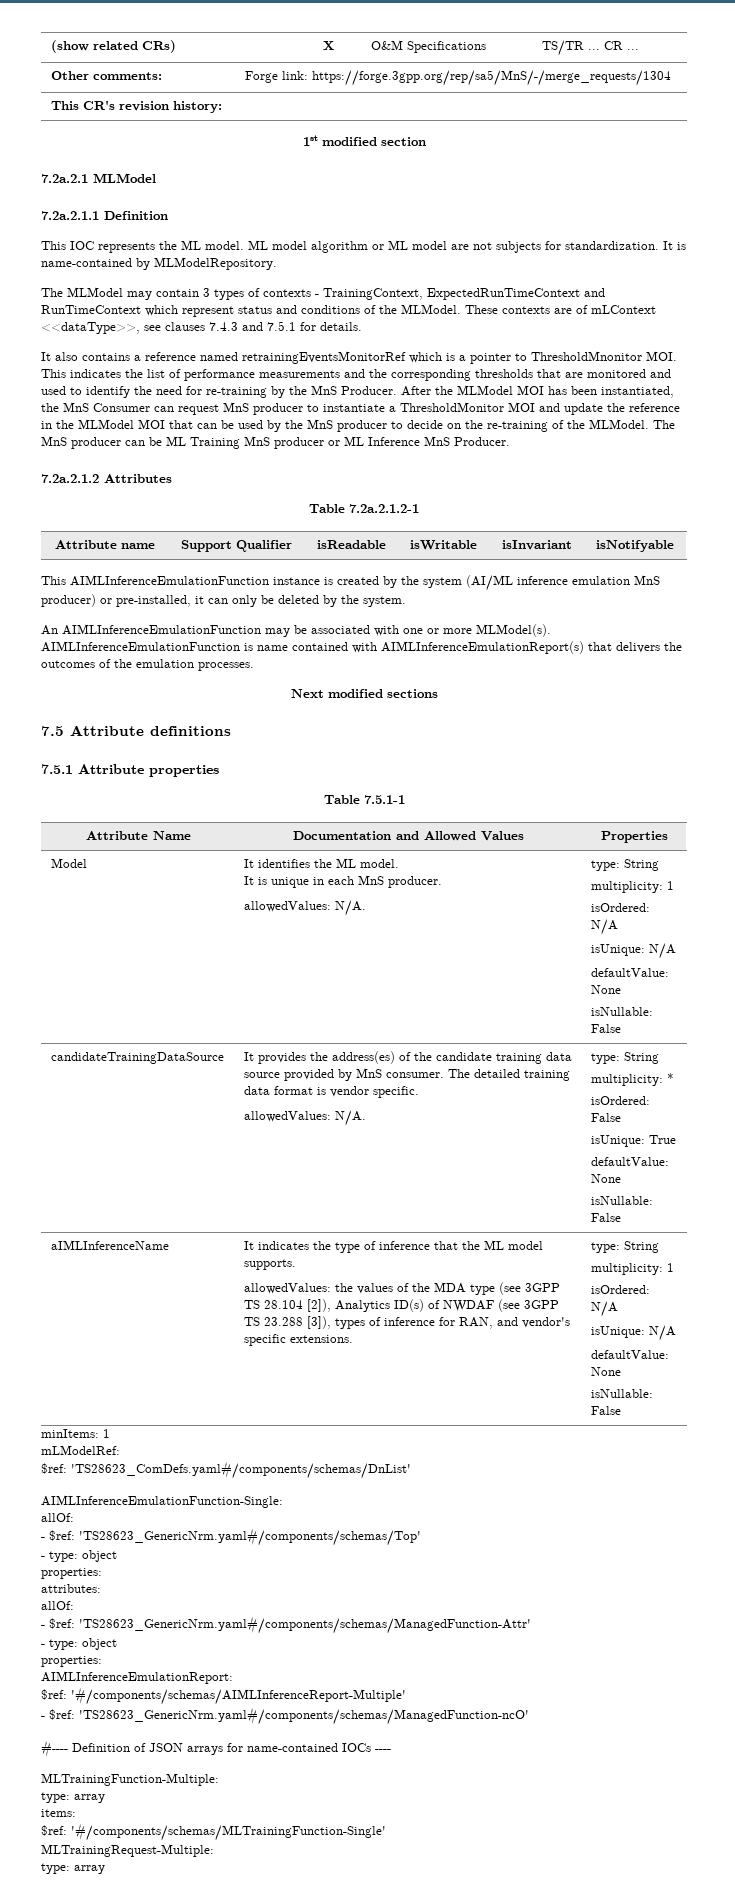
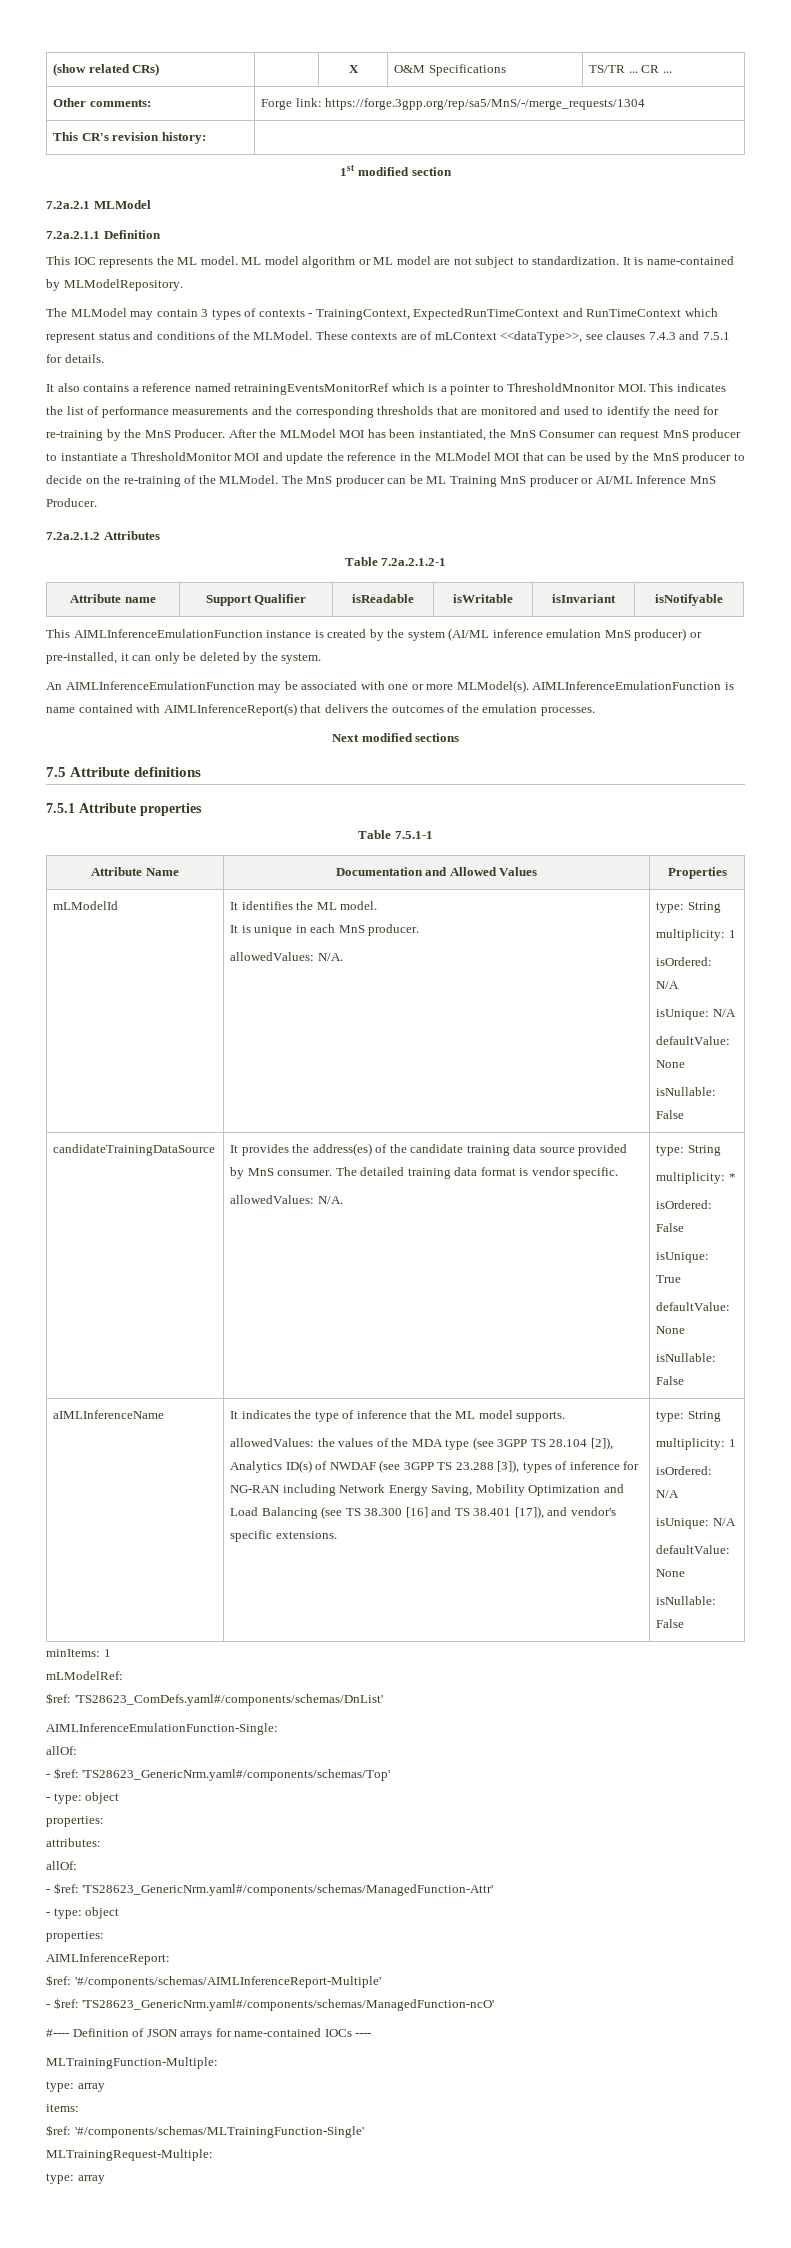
[496,241,561,253] subjects for -> [475,256,529,268] subject to
[344,436,364,446] ML -> [595,476,633,484] AI/ML
[381,641,584,654] AIMLInferenceEmulationReport(s) -> [163,703,297,716] AIMLInferenceReport(s)
[50,858,87,868] Model -> [53,901,119,910] mLModelId
[458,1317,493,1329] RAN, -> [230,1484,624,1496] [230,1506,544,1519] NG-RAN including Network Energy Saving, Mobility Optimization and Load Balancing (see TS 38.300 [16] and TS 38.401 [17]),
[41,1671,233,1684] AIMLInferenceEmulationReport: -> [46,1953,170,1965] AIMLInferenceReport:

